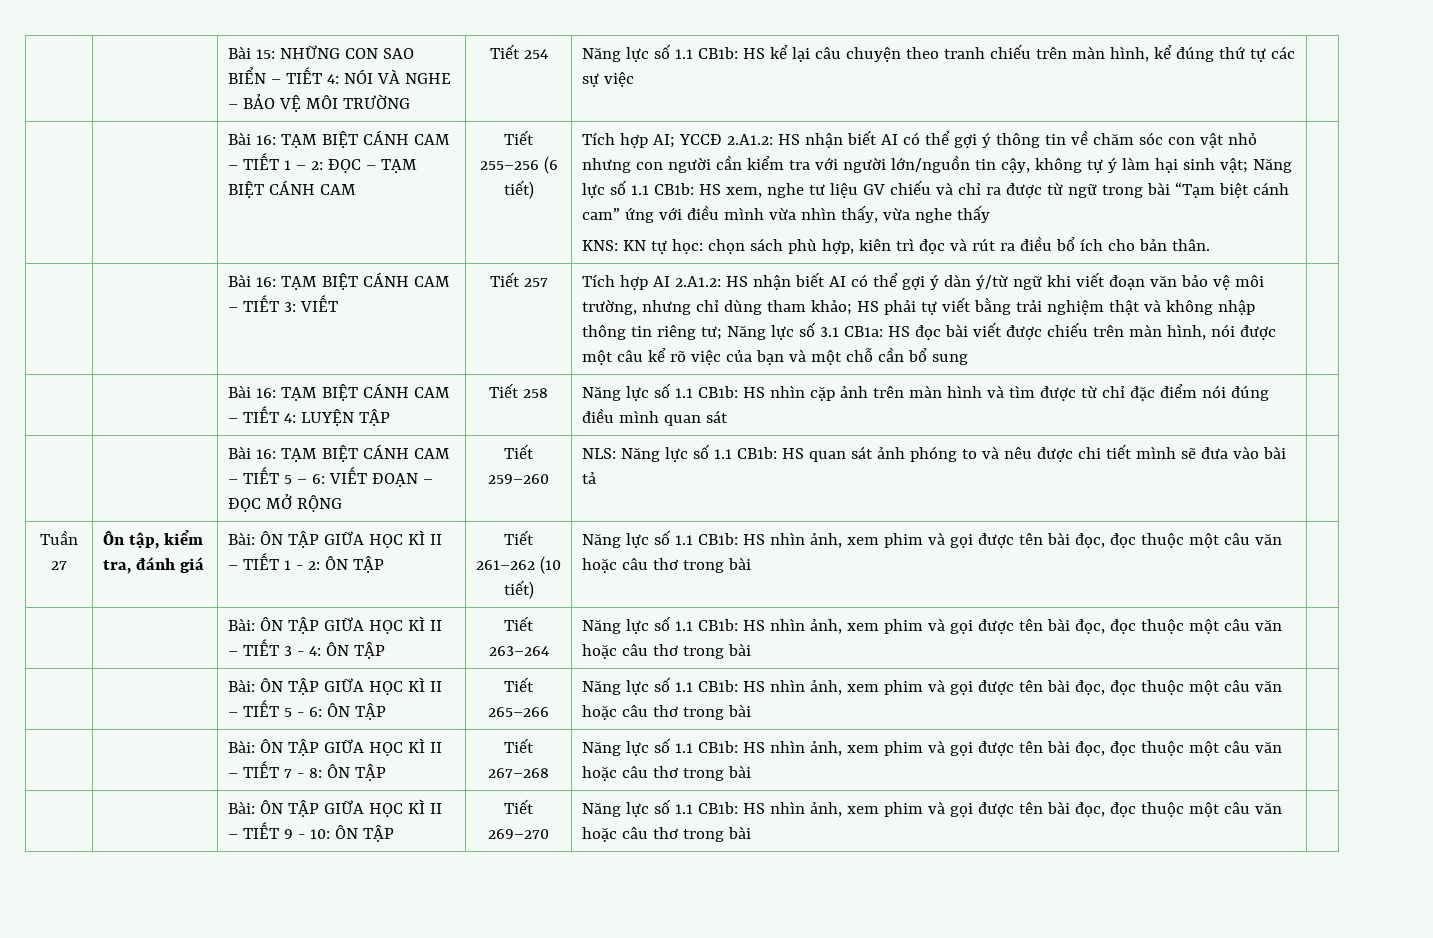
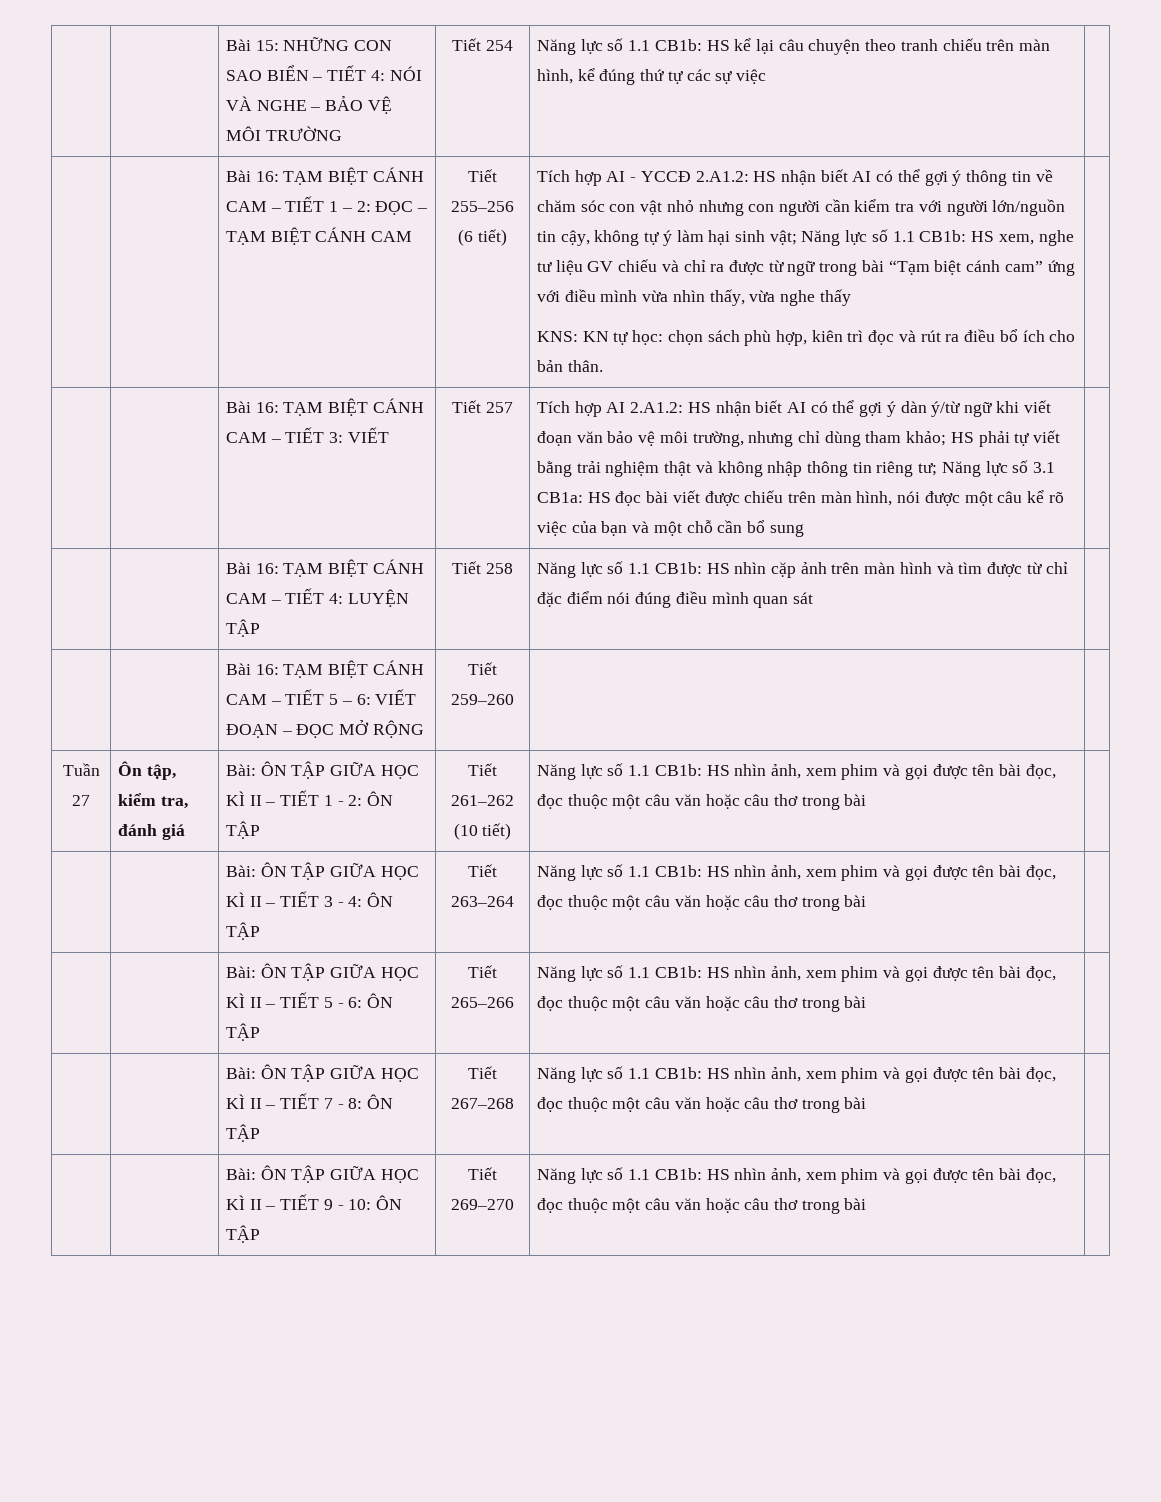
[652,134,675,148] AI; -> [606,171,637,182] AI -
[581,444,1286,462] [581,472,596,484] NLS: Năng lực số 1.1 CB1b: HS quan sát ảnh phóng to và nêu được chi tiết mình sẽ đưa vào bài tả -> (514, 699) none

